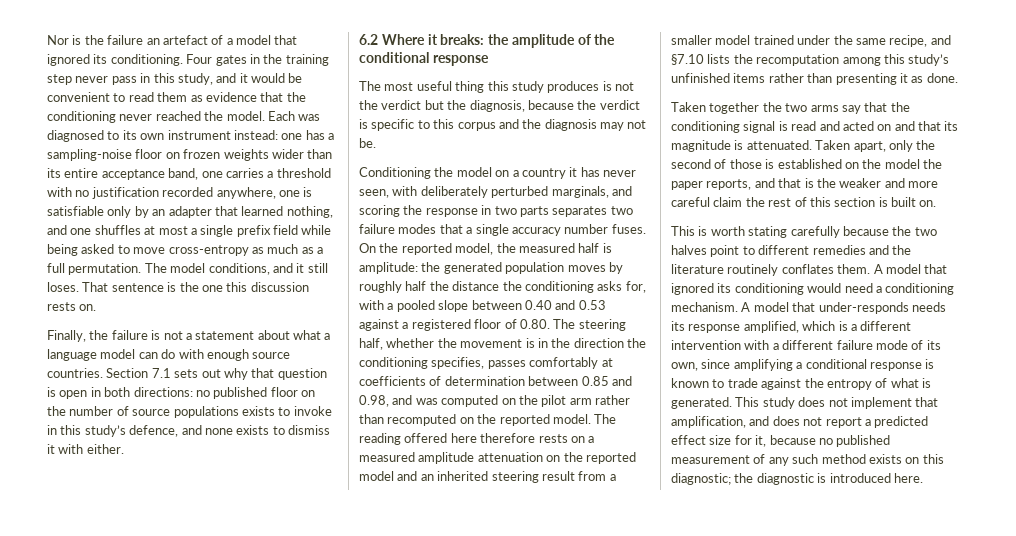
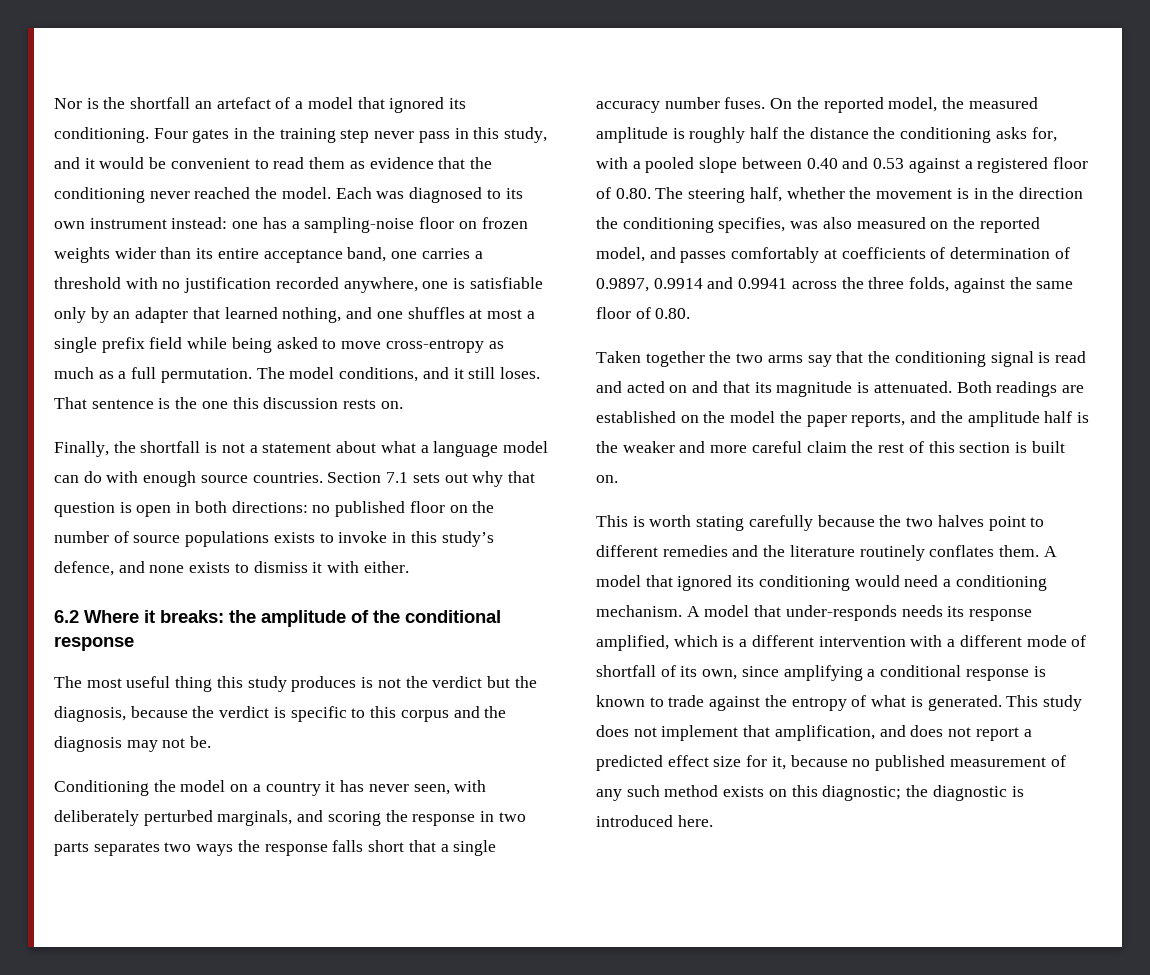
[107,35,144,45] failure -> [130,97,191,109] shortfall
[111,330,148,340] failure -> [140,441,201,453] shortfall
[359,224,437,234] failure modes -> [196,840,405,856] ways the response falls short
[578,243,612,253] [359,262,623,274] half is amplitude: the generated population moves by -> [596,127,685,143] amplitude is
(485, 363) none -> [790,217,1040,233] [596,247,676,262] was also measured on the reported model, and
[528,376,632,386] [359,395,630,407] [359,414,617,426] [359,433,595,445] [359,452,636,464] [359,471,616,483] [671,35,951,47] [671,54,950,66] [671,73,958,85] between 0.85 and 0.98, and was computed on the pilot arm rather than recomputed on the reported model. The reading offered here therefore rests on a measured amplitude attenuation on the reported model and an inherited steering result from a smaller model trained under the same recipe, and §7.10 lists the recomputation among this study’s unfinished items rather than presenting it as done. -> [1054,247,1070,259] [596,277,1074,293] [596,307,691,319] of 0.9897, 0.9914 and 0.9941 across the three folds, against the same floor of 0.80.
[815,140,936,152] [671,159,775,169] Taken apart, only the second of those is -> [956,381,1084,397] Both readings are
[778,178,802,188] that -> [940,411,1073,427] the amplitude half
[836,340,873,350] failure -> (1022, 641) none
(924, 345) none -> [596,665,676,677] shortfall of

